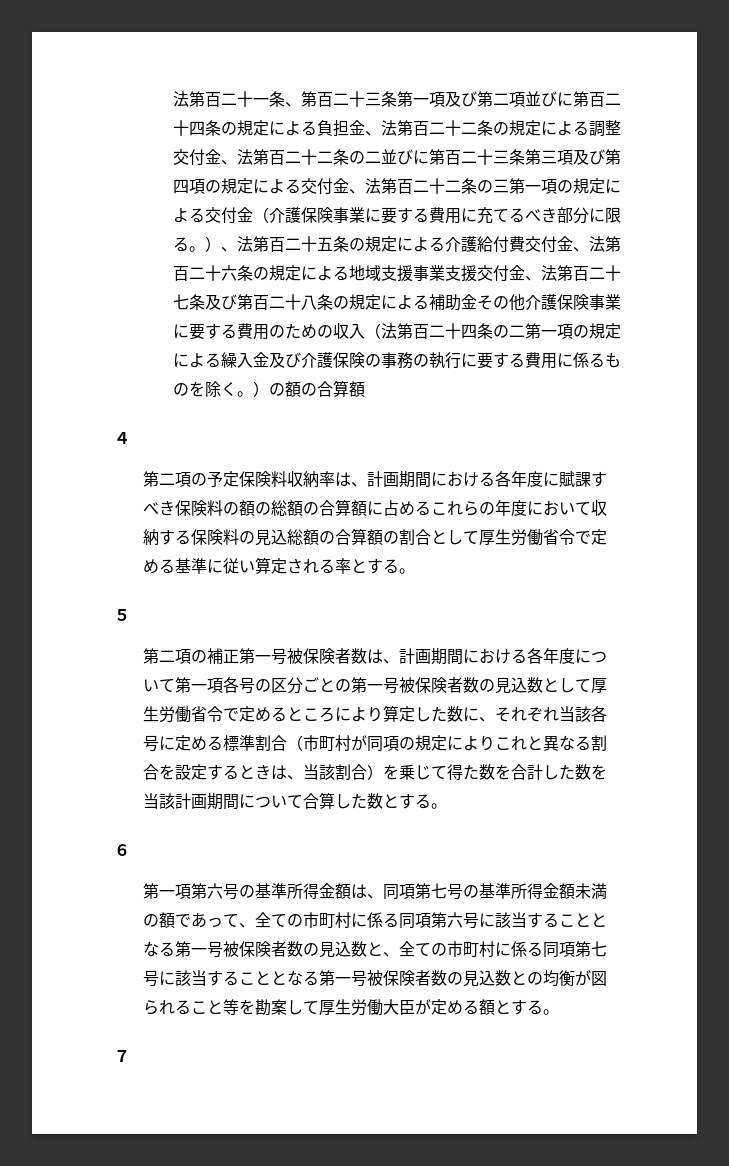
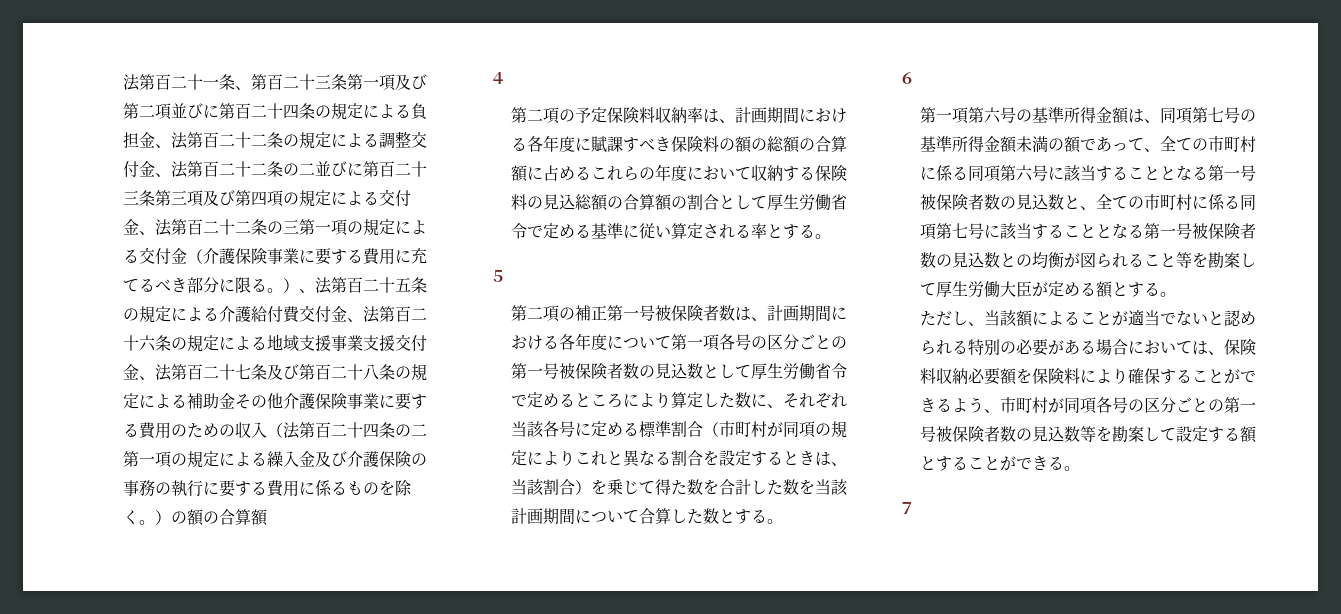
(560, 1012) none -> [919,309,1256,327] [919,339,1256,356] [919,368,1256,385] [919,397,1256,414] [919,426,1257,443] [919,456,1080,471] // ただし、当該額によることが適当でないと認められる特別の必要がある場合においては、保険料収納必要額を保険料により確保することができるよう、市町村が同項各号の区分ごとの第一号被保険者数の見込数等を勘案して設定する額とすることができる。

